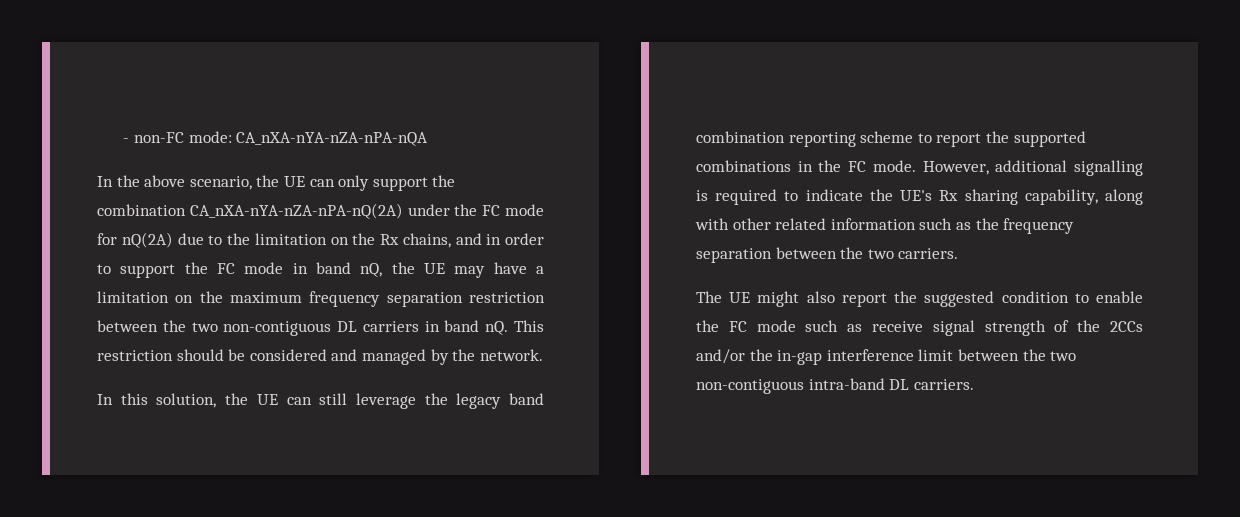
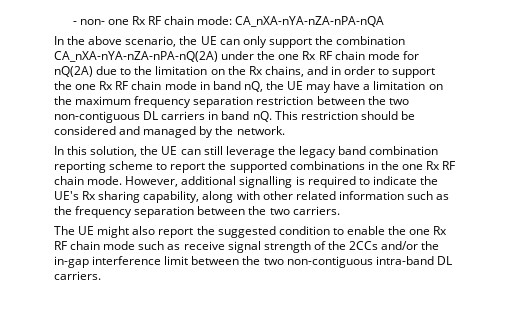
[133,132,184,143] non-FC -> [79,16,195,25] non- one Rx RF chain
[482,205,501,216] FC -> [278,51,365,60] one Rx RF chain
[217,263,235,274] FC -> [75,81,162,90] one Rx RF chain
[848,161,867,172] FC -> [401,161,456,170] [54,176,84,185] one Rx RF chain
[728,321,747,332] FC -> [409,226,448,235] [54,241,101,250] one Rx RF chain

